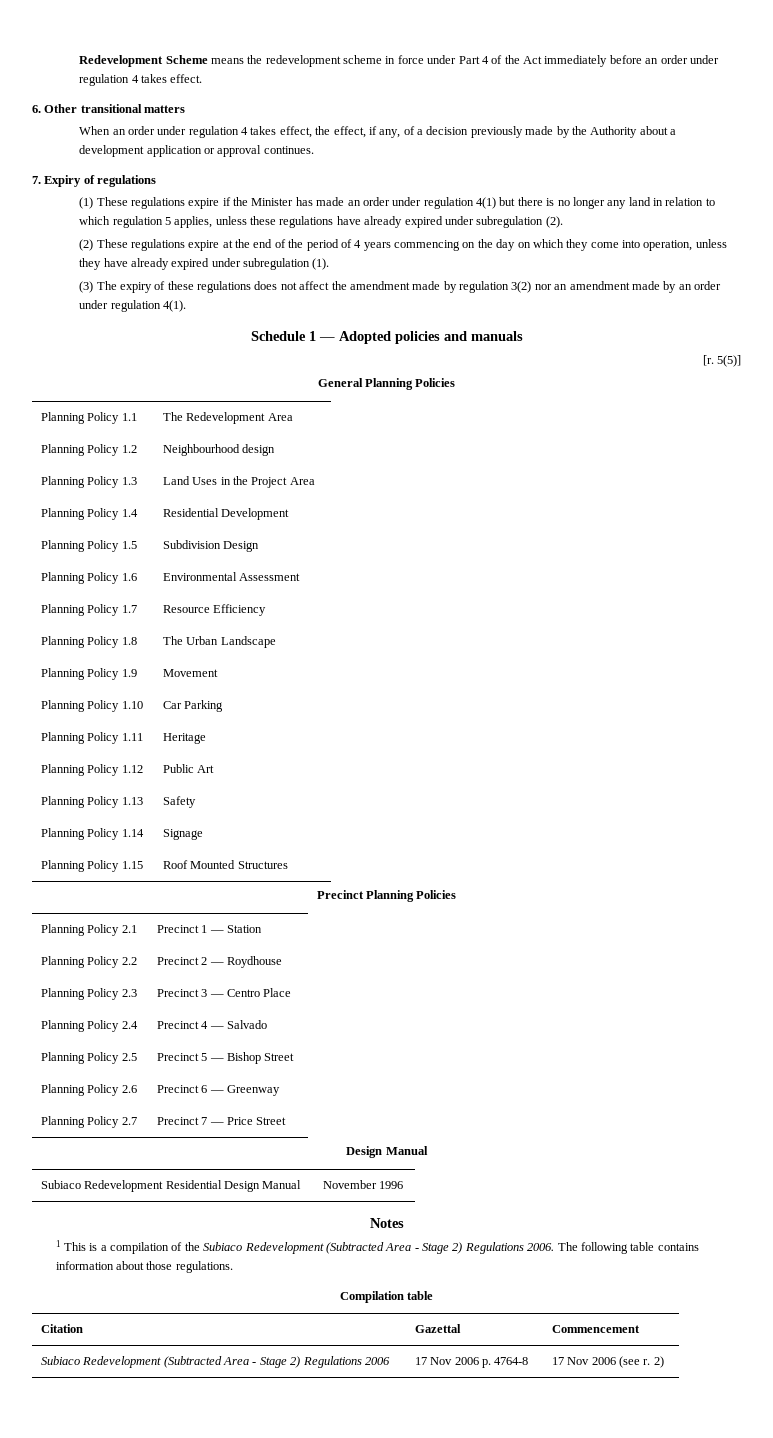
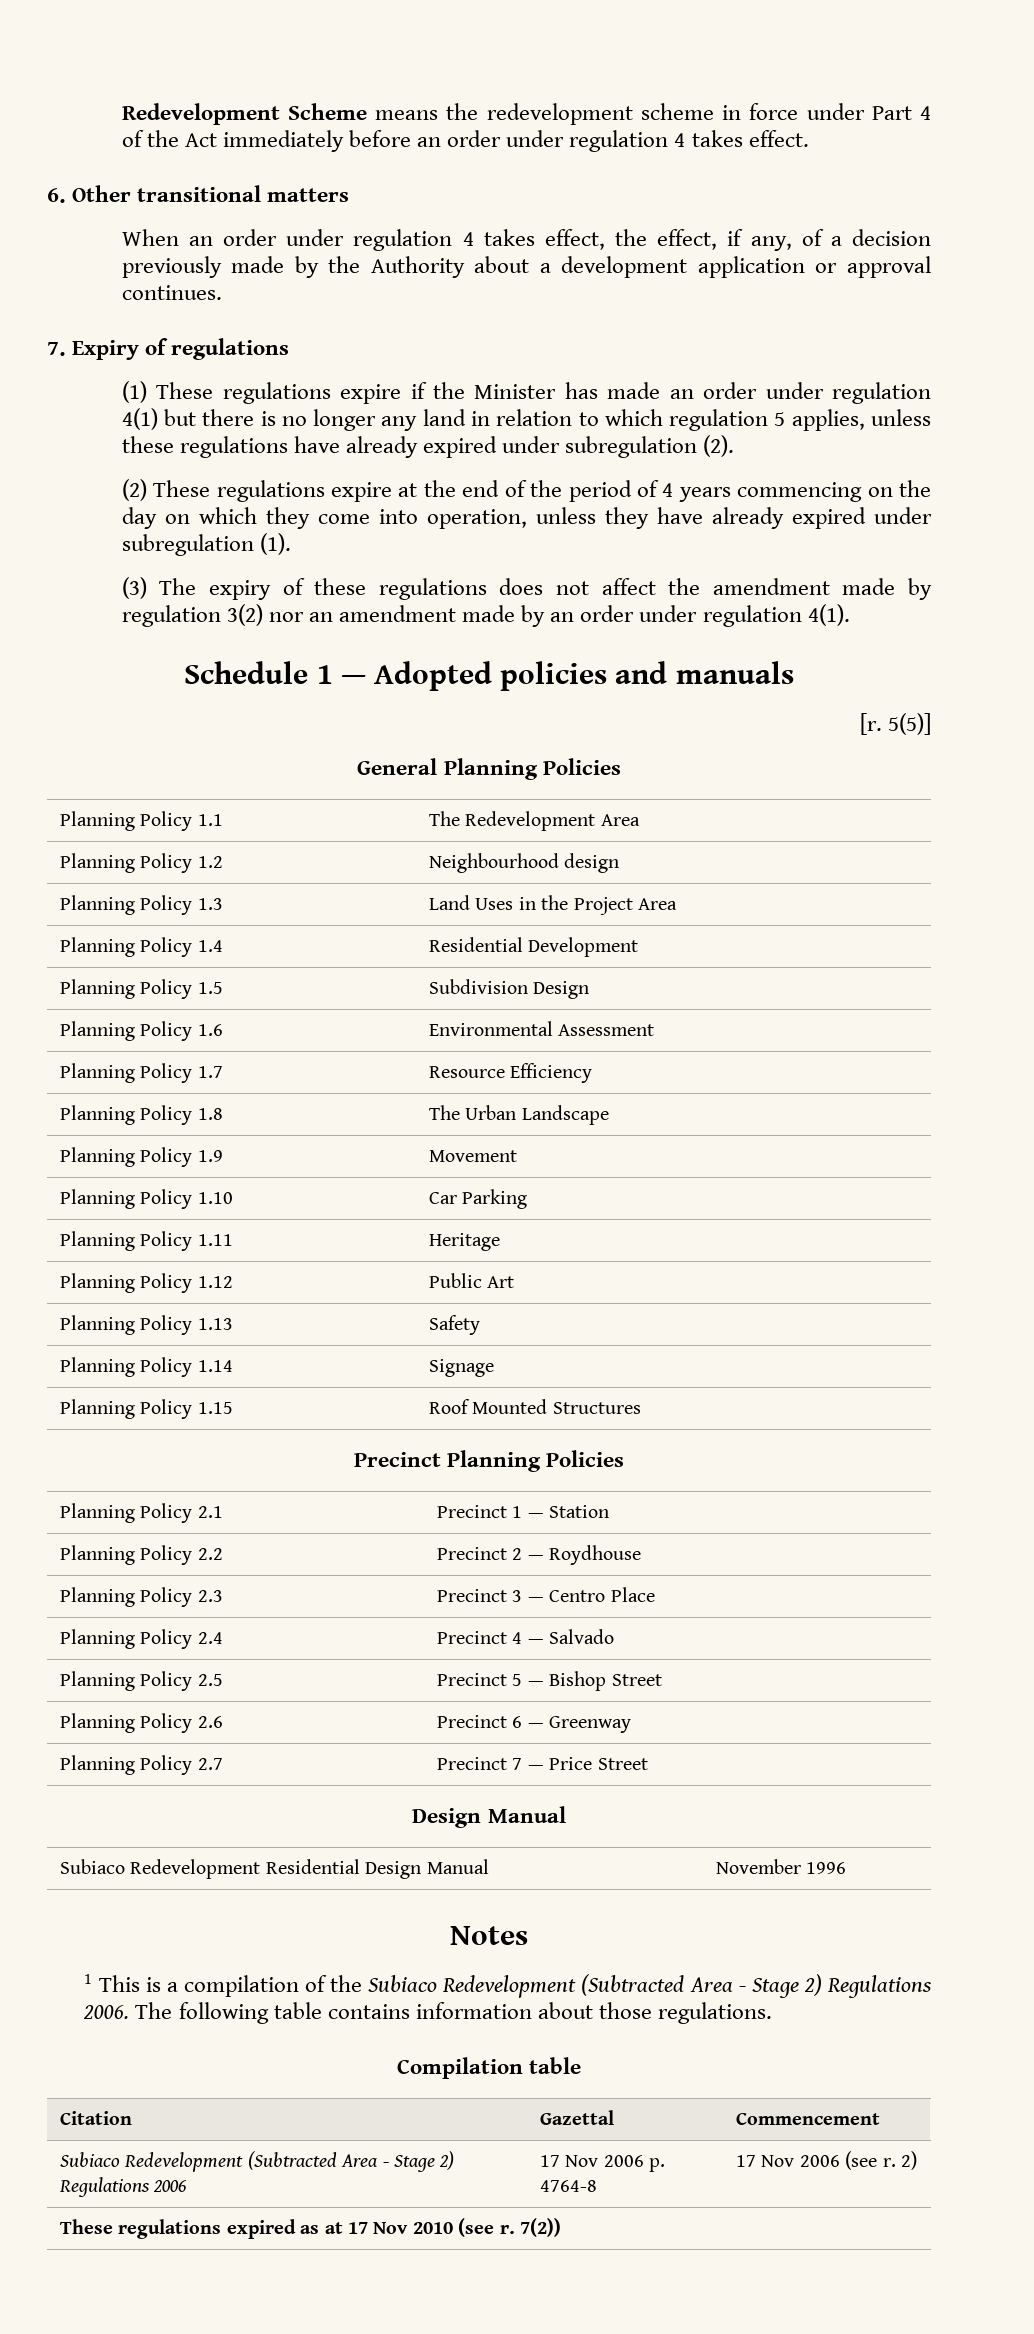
(664, 1362) none -> [59,2218,561,2239] // These regulations expired as at 17 Nov 2010 (see r. 7(2))

